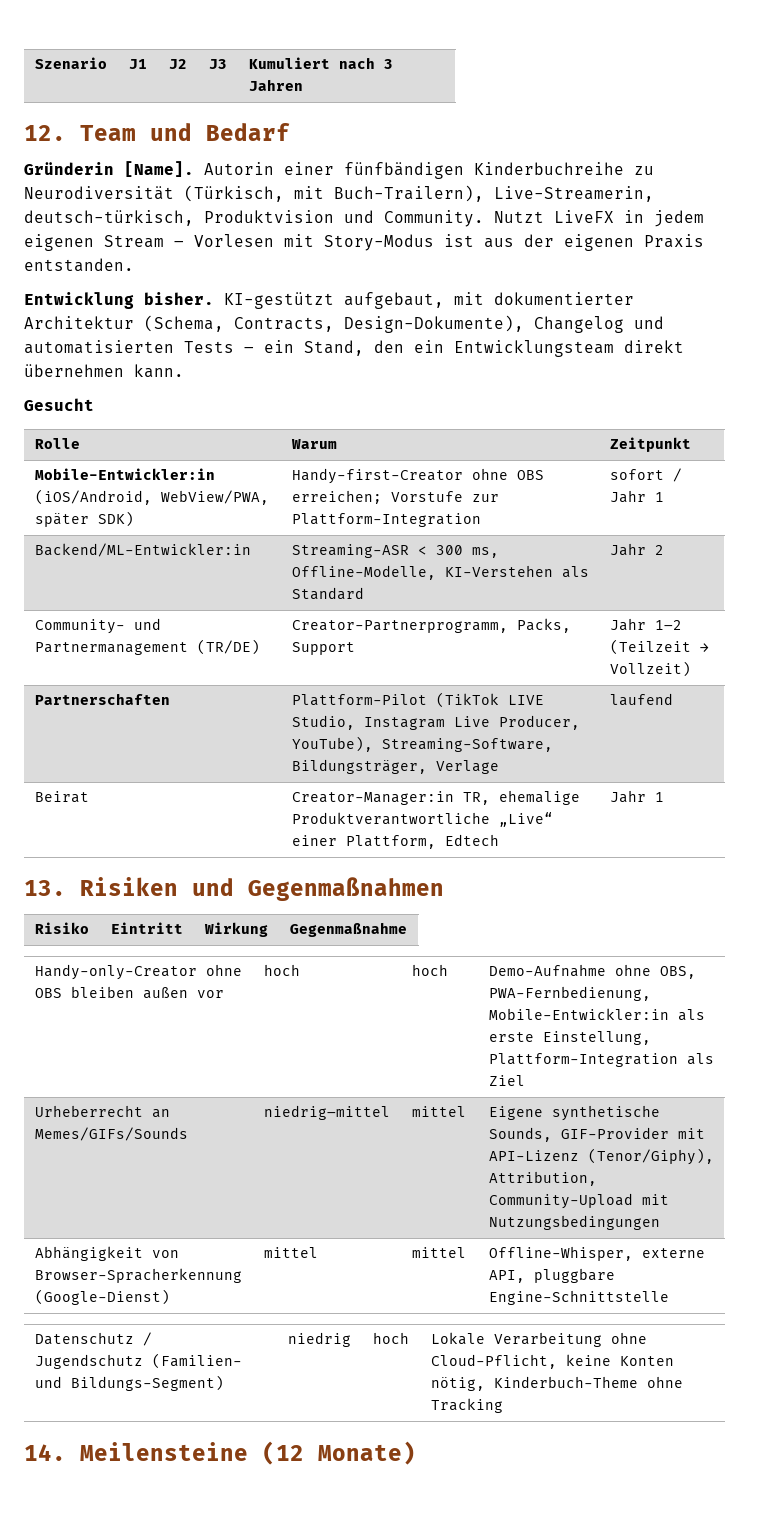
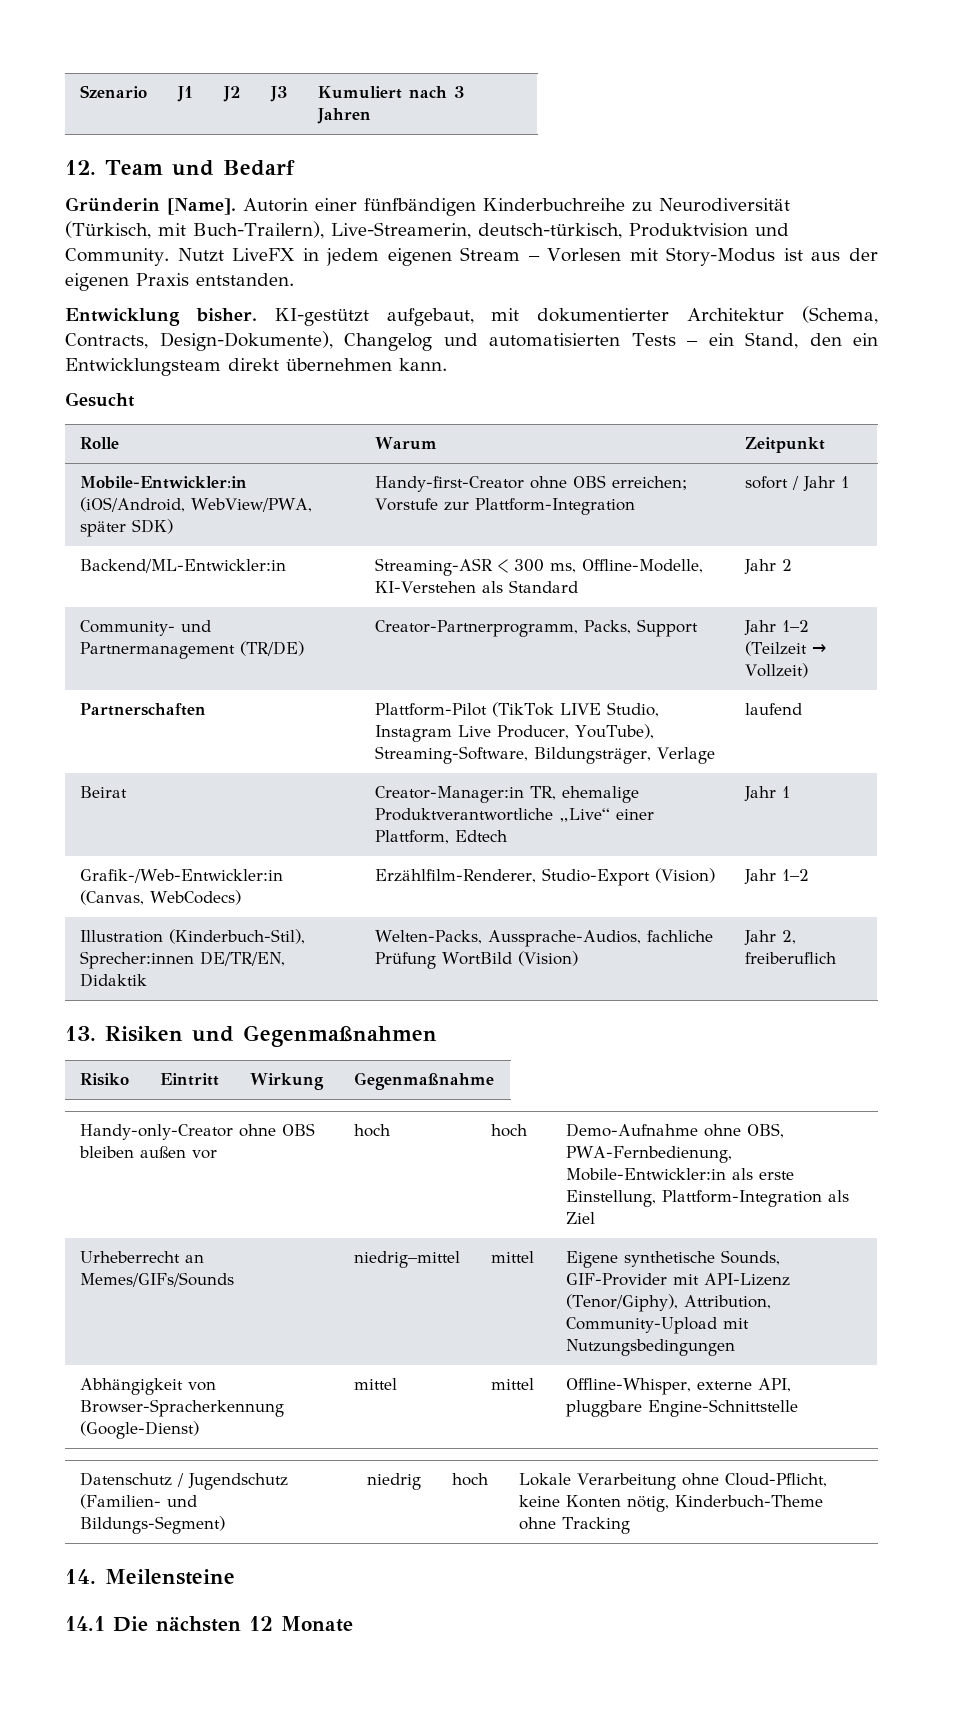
(664, 797) none -> [80,869,284,883] [80,890,242,905] [375,868,716,886] [744,869,810,884] [80,929,306,944] [80,951,286,969] [80,973,148,987] [375,930,714,947] [375,951,579,969] [744,930,797,945] [745,952,837,964] // Grafik-/Web-Entwickler:in (Canvas, WebCodecs) | Erzählfilm-Renderer, Studio-Export (Vision) | Jahr 1–2 // Illustration (Kinderbuch-Stil), Sprecher:innen DE/TR/EN, Didaktik | Welten-Packs, Aussprache-Audios, fachliche Prüfung WortBild (Vision) | Jahr 2, freiberuflich
[262,1441,416,1465] (12 Monate) -> [65,1616,353,1632] // 14.1 Die nächsten 12 Monate

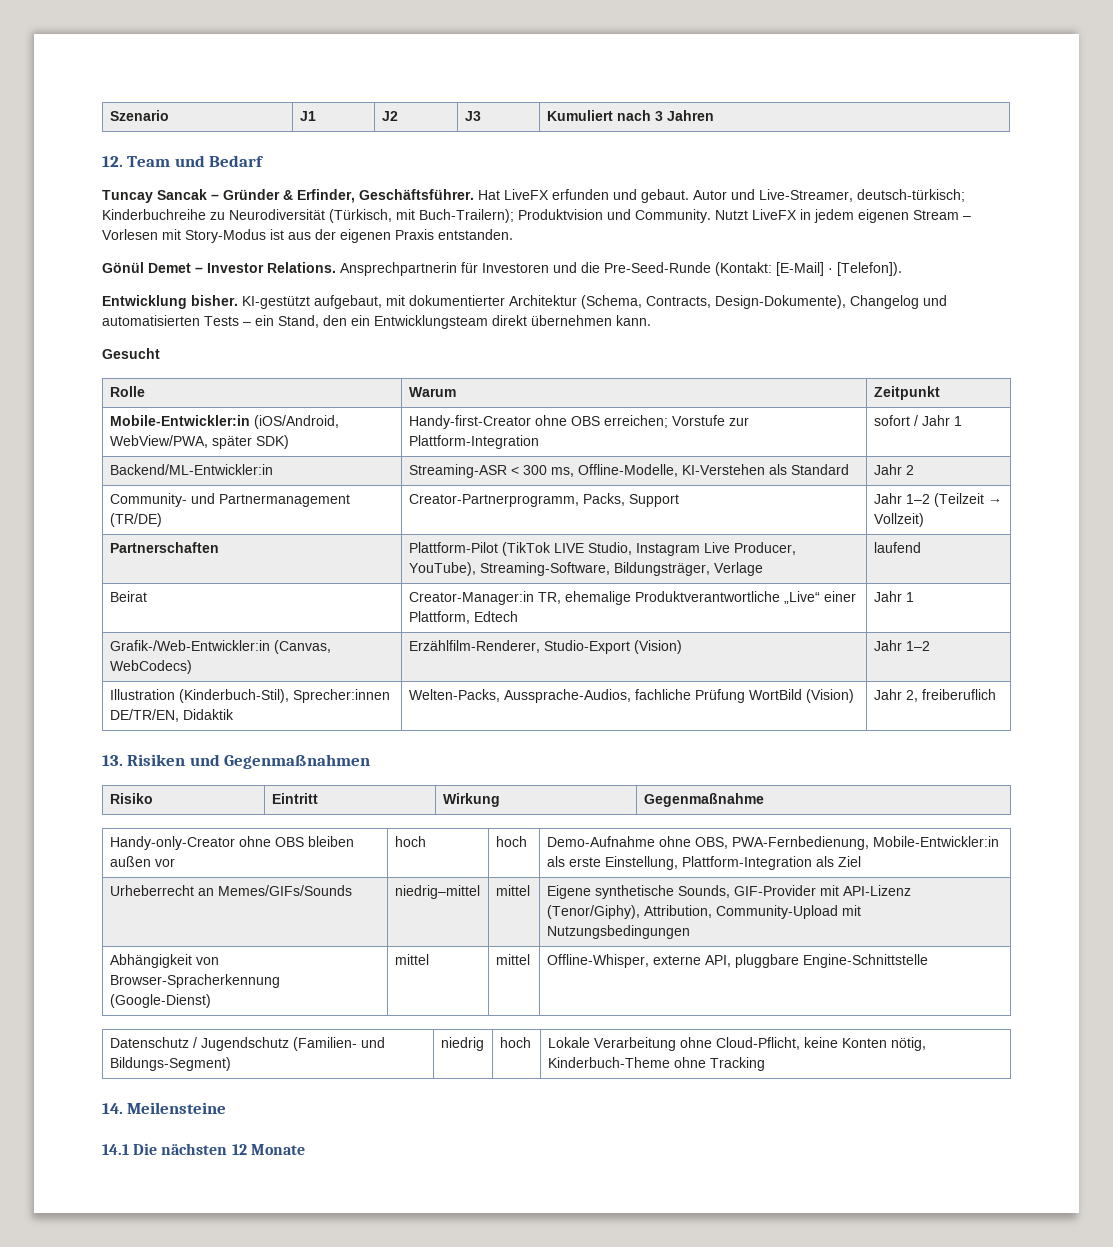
[65,197,476,216] Gründerin [Name]. Autorin einer fünfbändigen -> [102,189,965,203] Tuncay Sancak – Gründer & Erfinder, Geschäftsführer. Hat LiveFX erfunden und gebaut. Autor und Live-Streamer, deutsch-türkisch;
[193,221,622,239] Buch-Trailern), Live-Streamerin, deutsch-türkisch, -> [419,209,514,223] Buch-Trailern);
(294, 279) none -> [102,262,902,276] // Gönül Demet – Investor Relations. Ansprechpartnerin für Investoren und die Pre-Seed-Runde (Kontakt: [E-Mail] · [Telefon]).

